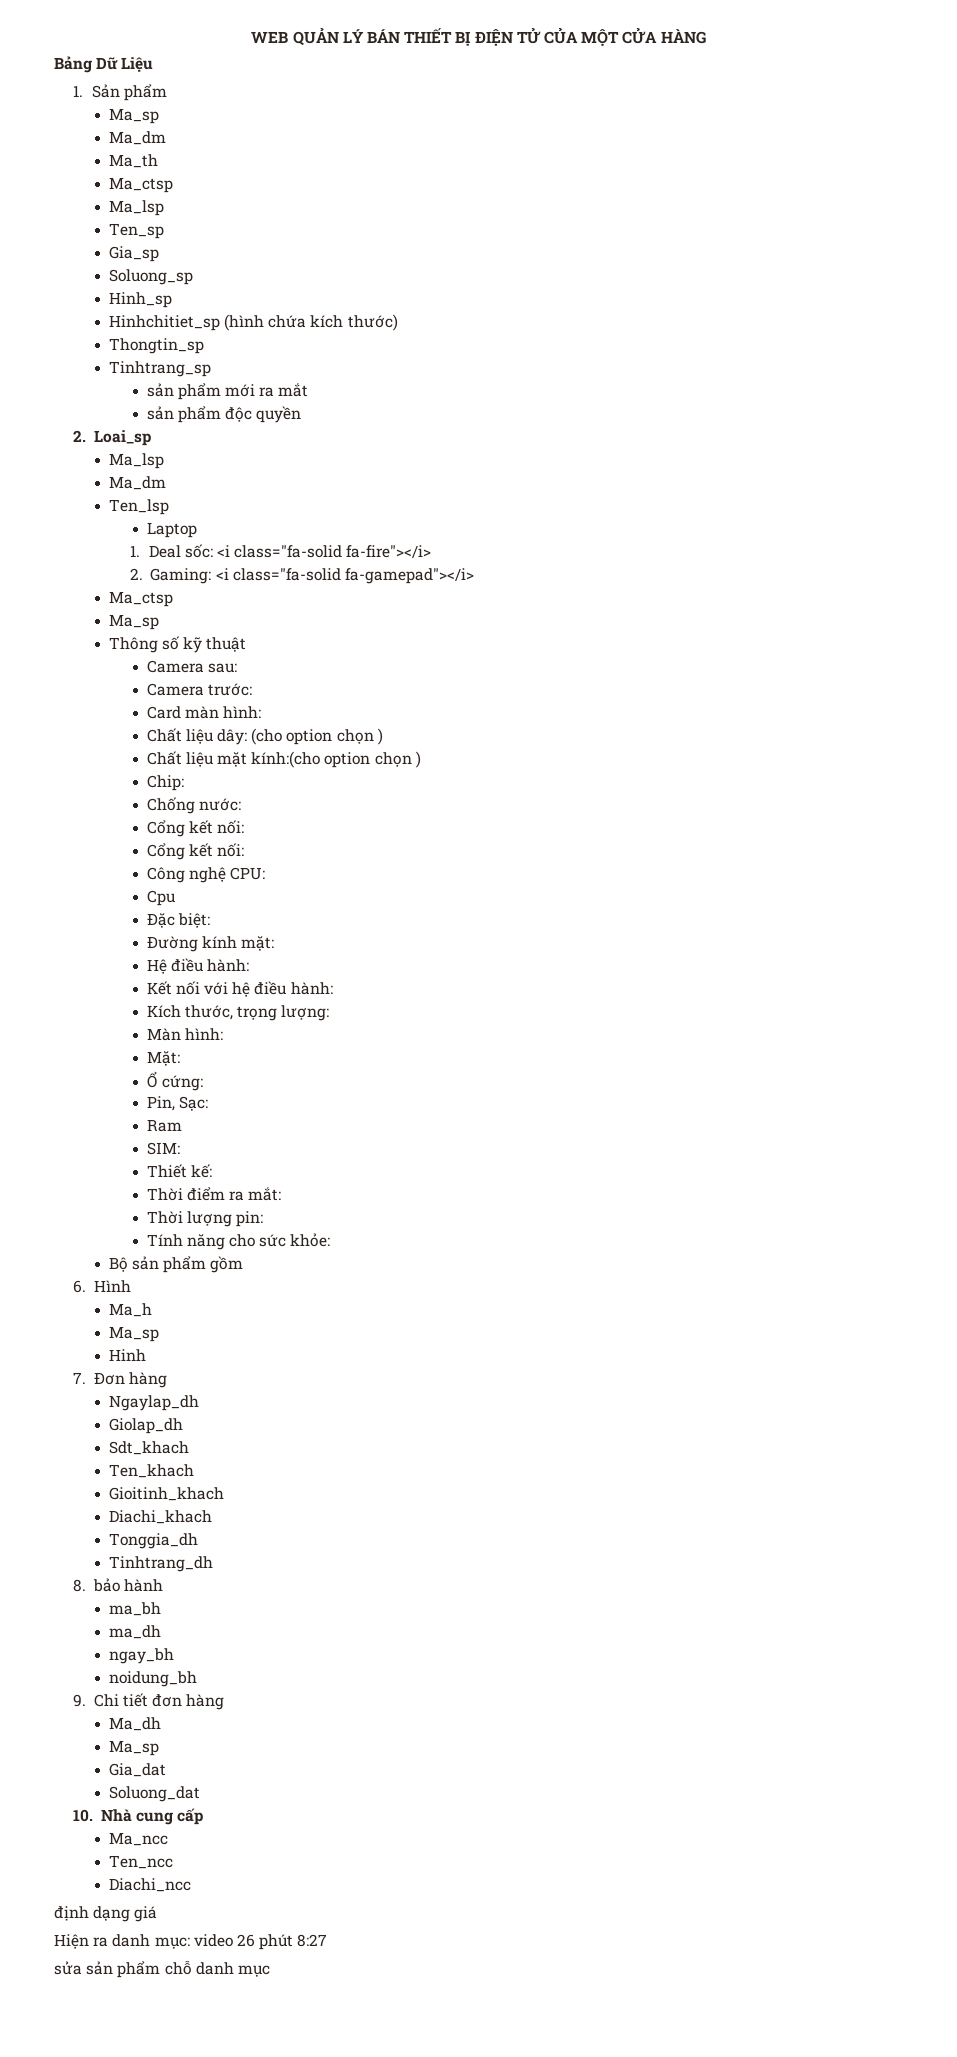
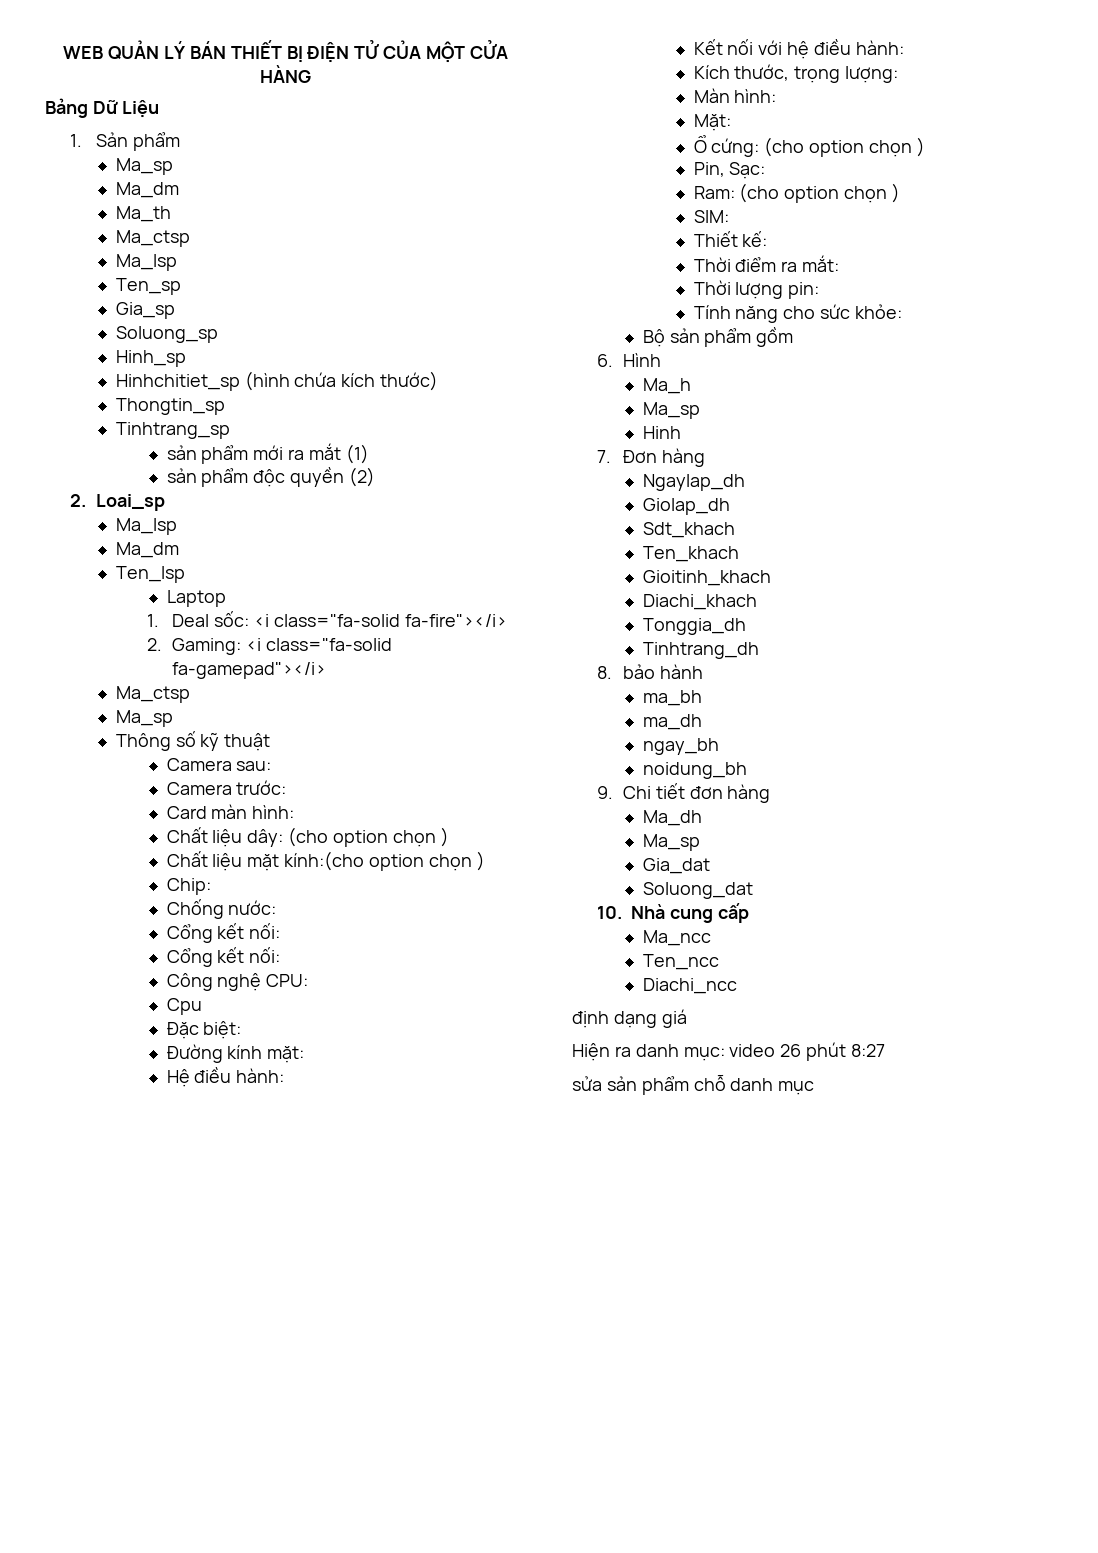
(309, 390) none -> [345,444,369,464] (1)
(302, 414) none -> [348,467,375,487] (2)
[146,1096,208,1111] [146,1120,182,1132] // Pin, Sạc: // Ram -> [764,137,925,157] [693,162,766,179] [693,183,900,203] (cho option chọn ) // Pin, Sạc: // Ram: (cho option chọn )

